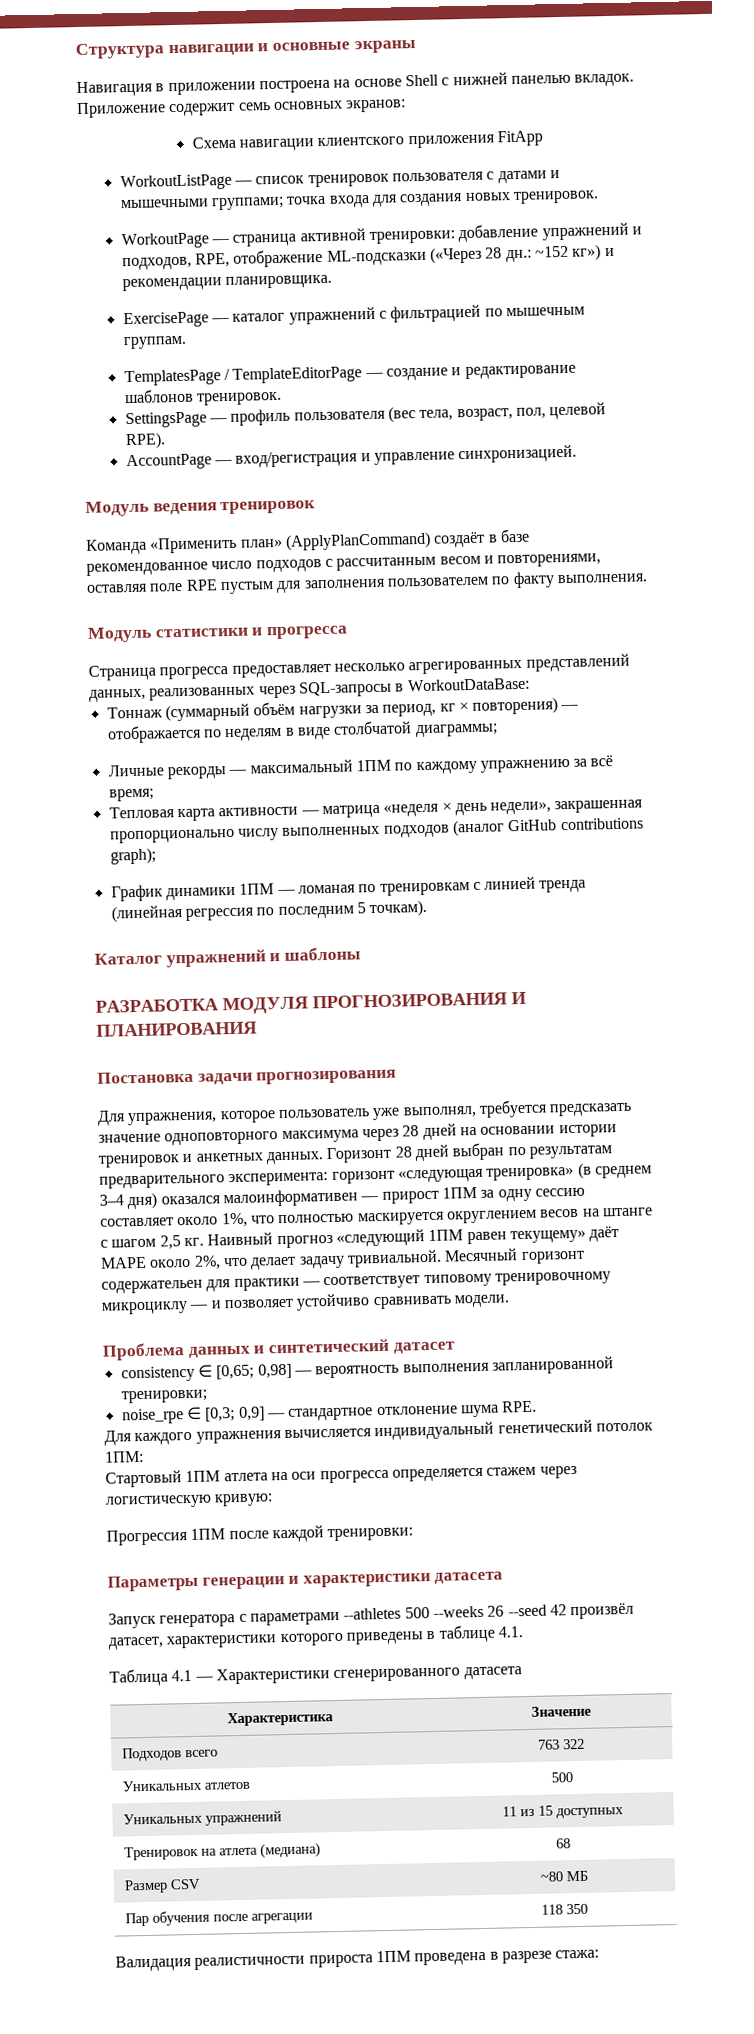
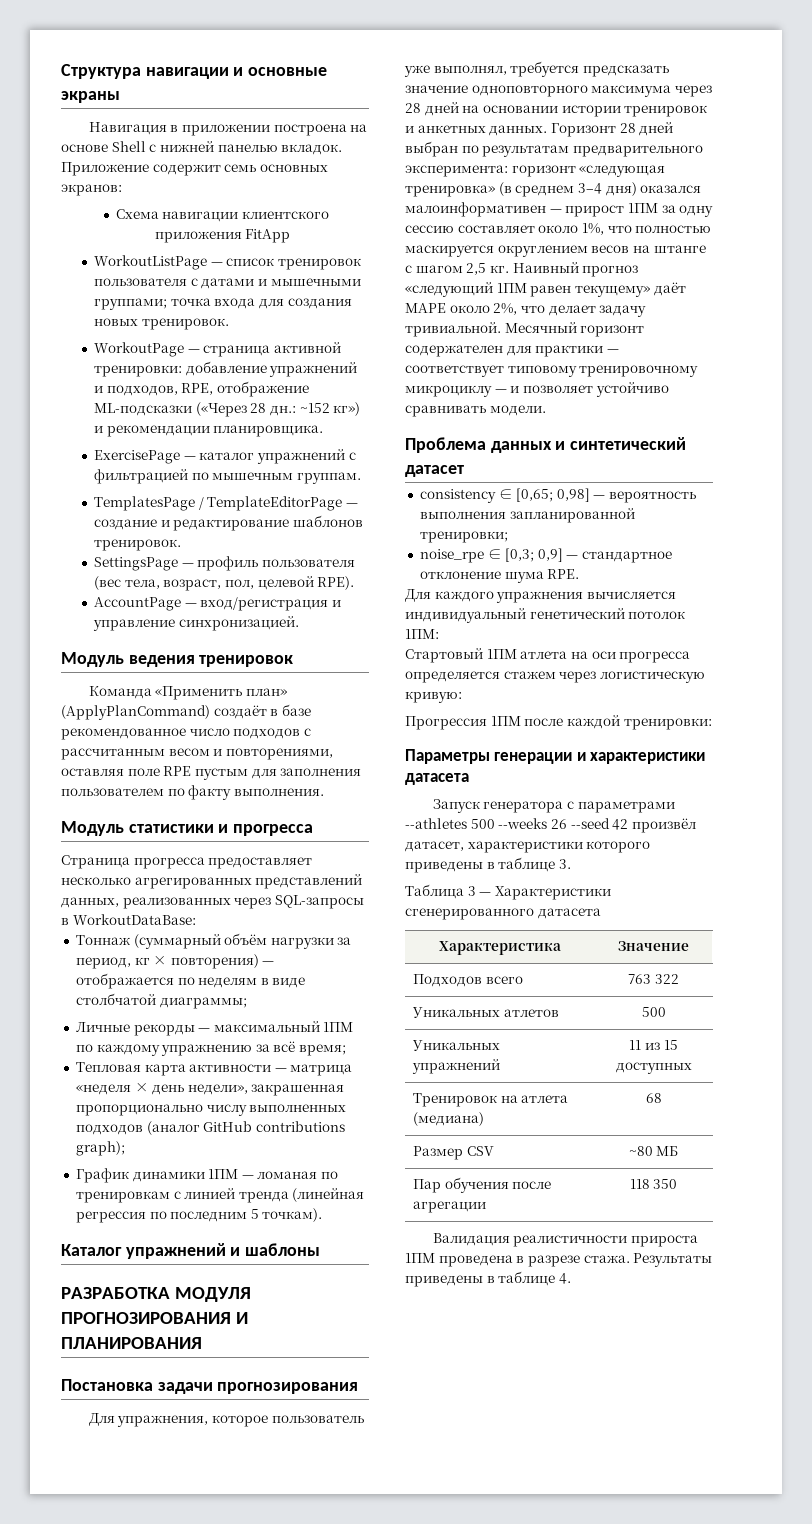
[101,1279,203,1294] содержательен -> [405,345,503,357] содержателен
[497,1626,523,1638] 4.1. -> [558,859,571,869] 3.
[171,1669,193,1682] 4.1 -> [467,886,476,896] 3
[555,1949,600,1959] стажа: -> [583,1253,713,1267] [405,1271,571,1287] стажа. Результаты приведены в таблице 4.

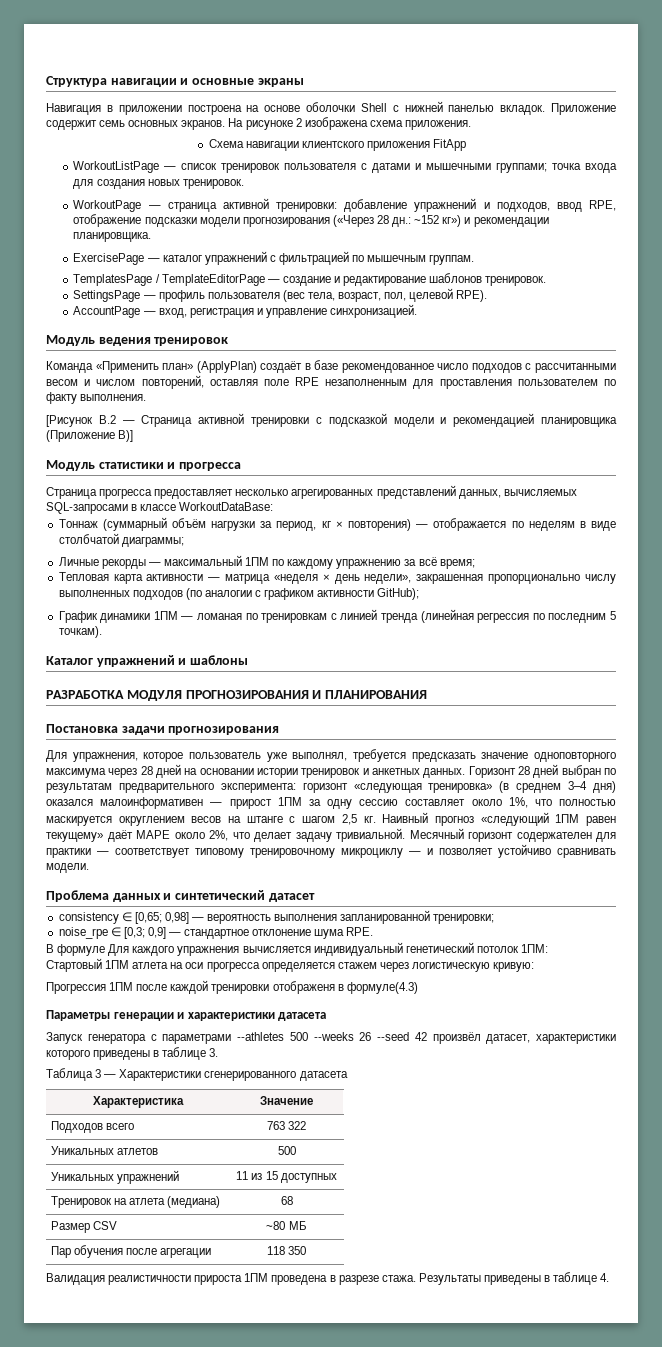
(108, 148) none -> [306,102,356,112] оболочки
[61,184,122,196] экранов: -> [181,117,471,130] экранов. На рисуноке 2 изображена схема приложения.
(178, 390) none -> [556,202,582,212] ввод
[93,403,192,416] ML-подсказки -> [144,217,330,227] подсказки модели прогнозирования
[200,597,329,611] вход/регистрация -> [158,308,254,318] вход, регистрация
[61,705,210,720] (ApplyPlanCommand) -> [196,361,257,373] (ApplyPlan)
[61,748,165,760] рассчитанным -> [535,363,616,373] рассчитанными
[225,748,333,760] повторениями, -> [96,375,204,389] числом повторений,
[194,768,362,780] пустым для заполнения -> [325,379,512,389] незаполненным для проставления
(324, 792) none -> [46,413,617,427] [46,430,134,442] // [Рисунок В.2 — Страница активной тренировки с подсказкой модели и рекомендацией планировщика (Приложение В)]
[122,895,364,909] [61,918,69,925] реализованных через SQL-запросы в -> [503,489,577,496] [46,502,177,514] вычисляемых SQL-запросами в классе
[146,1121,345,1135] [75,1141,125,1156] (аналог GitHub contributions graph); -> [185,588,420,600] (по аналогии с графиком активности GitHub);
(580, 574) none -> [46,944,106,956] В формуле
[623,718,712,730] тренировки: -> [211,981,418,994] тренировки отображеня в формуле(4.3)

